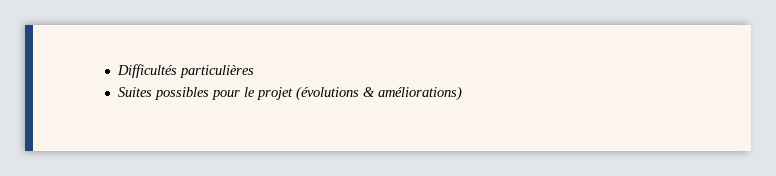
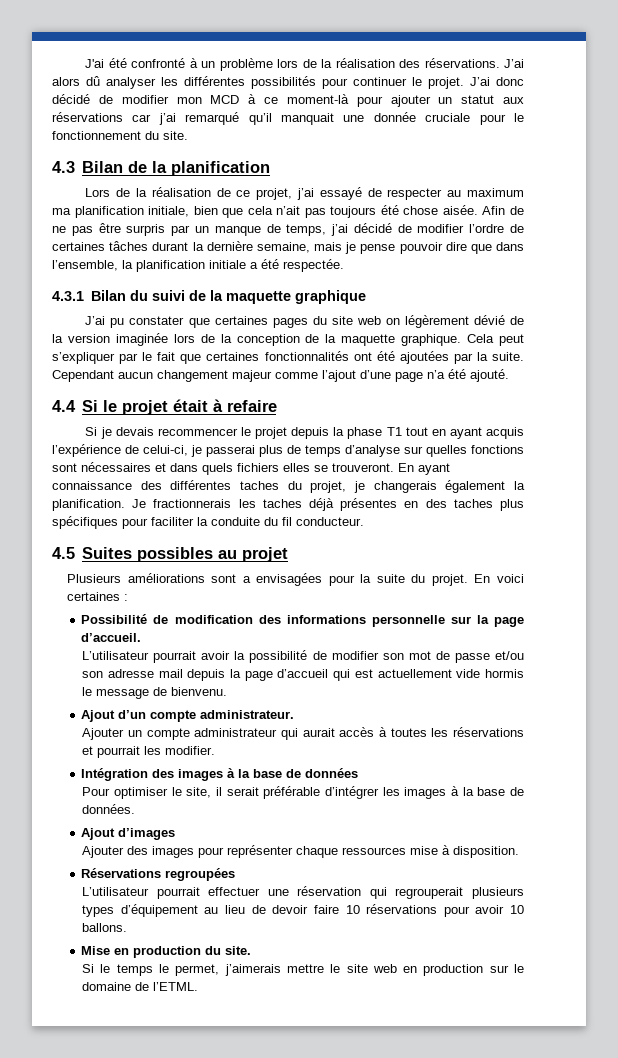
[116,64,254,78] [117,86,462,101] Difficultés particulières // Suites possibles pour le projet (évolutions & améliorations) -> [85,58,524,71] [52,76,524,89] [52,94,524,107] [52,112,524,125] [52,131,188,140] [52,161,270,176] [85,187,524,200] [52,205,525,218] [52,223,524,236] [52,241,524,254] [52,259,344,272] [52,290,366,304] [85,315,524,328] [52,333,524,346] [52,351,524,364] [52,369,509,382] [52,399,277,415] [85,427,524,439] [52,444,524,457] [52,462,450,475] [52,480,525,493] [52,498,524,511] [52,516,364,529] [52,547,288,562] [67,573,524,586] [67,592,129,601] [81,614,525,627] [81,633,142,642] [82,650,525,663] [82,669,524,681] [82,687,228,699] [81,710,295,722] [82,727,524,740] [82,746,216,758] [81,768,359,781] [82,786,525,799] [82,804,136,814] [81,828,176,840] [82,845,520,858] [81,868,236,881] [82,886,524,899] [82,904,525,917] [82,923,128,932] [81,946,252,958] [82,964,524,976] [82,982,199,991] J'ai été confronté à un problème lors de la réalisation des réservations. J’ai alors dû analyser les différentes possibilités pour continuer le projet. J’ai donc décidé de modifier mon MCD à ce moment-là pour ajouter un statut aux réservations car j’ai remarqué qu’il manquait une donnée cruciale pour le fonctionnement du site. // 4.3 Bilan de la planification // Lors de la réalisation de ce projet, j’ai essayé de respecter au maximum ma planification initiale, bien que cela n’ait pas toujours été chose aisée. Afin de ne pas être surpris par un manque de temps, j’ai décidé de modifier l’ordre de certaines tâches durant la dernière semaine, mais je pense pouvoir dire que dans l’ensemble, la planification initiale a été respectée. // 4.3.1 Bilan du suivi de la maquette graphique // J’ai pu constater que certaines pages du site web on légèrement dévié de la version imaginée lors de la conception de la maquette graphique. Cela peut s’expliquer par le fait que certaines fonctionnalités ont été ajoutées par la suite. Cependant aucun changement majeur comme l’ajout d’une page n’a été ajouté. // 4.4 Si le projet était à refaire // Si je devais recommencer le projet depuis la phase T1 tout en ayant acquis l’expérience de celui-ci, je passerai plus de temps d’analyse sur quelles fonctions sont nécessaires et dans quels fichiers elles se trouveront. En ayant connaissance des différentes taches du projet, je changerais également la planification. Je fractionnerais les taches déjà présentes en des taches plus spécifiques pour faciliter la conduite du fil conducteur. // 4.5 Suites possibles au projet // Plusieurs améliorations sont a envisagées pour la suite du projet. En voici certaines : // Possibilité de modification des informations personnelle sur la page d’accueil. // L’utilisateur pourrait avoir la possibilité de modifier son mot de passe et/ou son adresse mail depuis la page d’accueil qui est actuellement vide hormis le message de bienvenu. // Ajout d’un compte administrateur. // Ajouter un compte administrateur qui aurait accès à toutes les réservations et pourrait les modifier. // Intégration des images à la base de données // Pour optimiser le site, il serait préférable d’intégrer les images à la base de données. // Ajout d’images // Ajouter des images pour représenter chaque ressources mise à disposition. // Réservations regroupées // L’utilisateur pourrait effectuer une réservation qui regrouperait plusieurs types d’équipement au lieu de devoir faire 10 réservations pour avoir 10 ballons. // Mise en production du site. // Si le temps le permet, j’aimerais mettre le site web en production sur le domaine de l’ETML.

